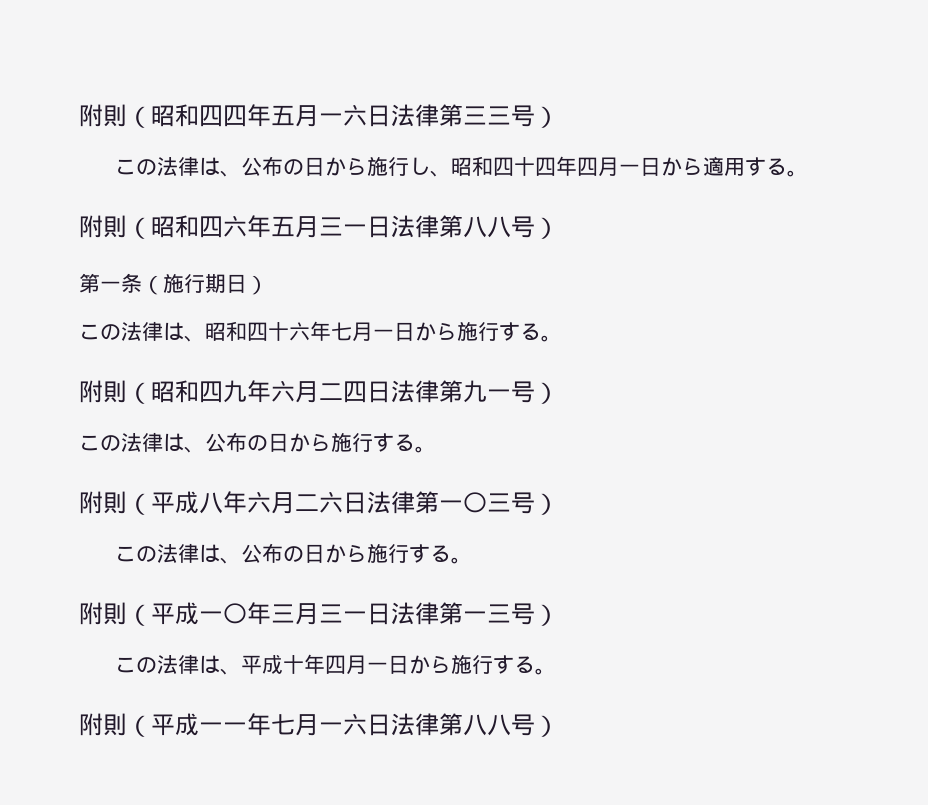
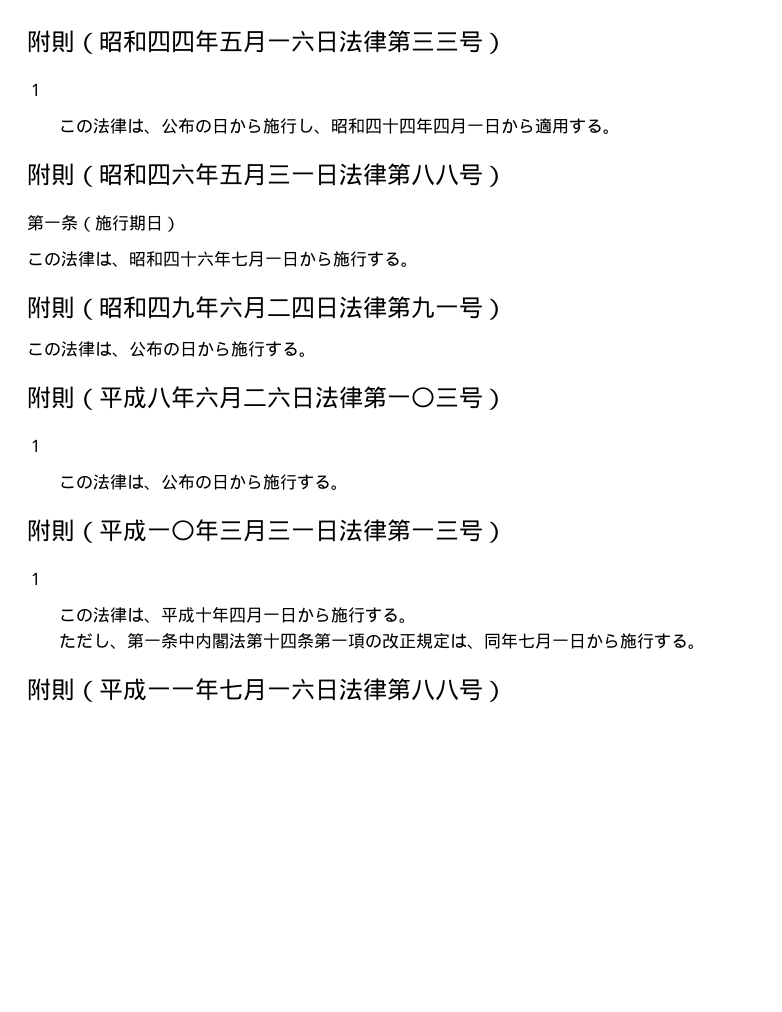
(559, 117) none -> [27,83,44,96] // １
(559, 504) none -> [27,439,44,452] // １
(559, 615) none -> [27,572,44,585] // １
(556, 671) none -> [58,632,705,649] // ただし、第一条中内閣法第十四条第一項の改正規定は、同年七月一日から施行する。

